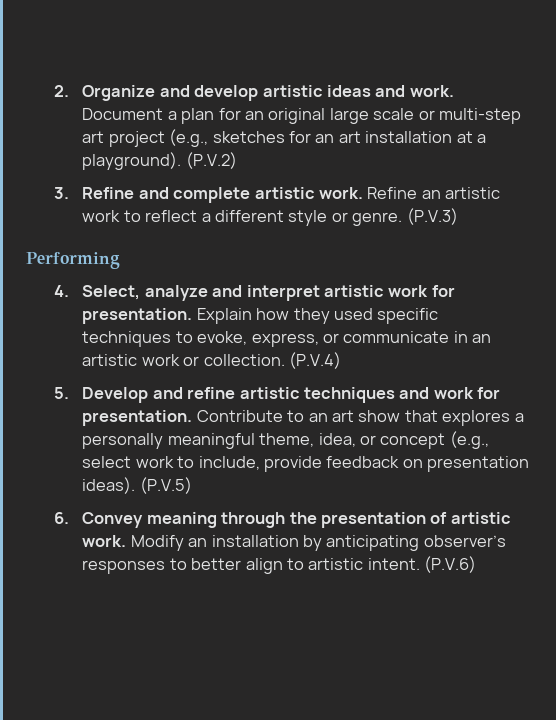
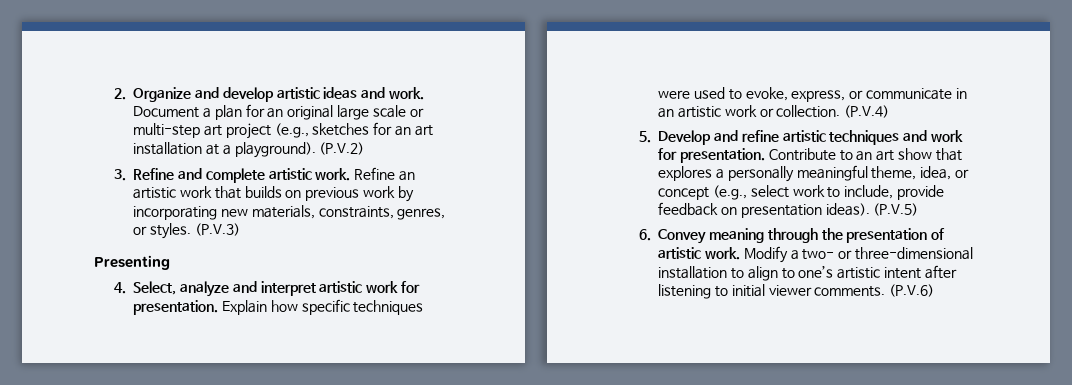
[123,210,403,226] to reflect a different style or genre. -> [214,186,414,202] [133,205,446,220] [133,223,192,239] that builds on previous work by incorporating new materials, constraints, genres, or styles.
[26,252,120,269] Performing -> [94,255,170,270] Presenting
[293,308,439,324] [82,331,172,347] they used specific techniques -> [301,299,424,315] [658,87,726,99] specific techniques were used
[188,535,506,551] [82,558,420,574] an installation by anticipating observer’s responses to better align to artistic intent. -> [790,247,973,260] [658,265,957,281] [658,284,886,299] a two- or three-dimensional installation to align to one’s artistic intent after listening to initial viewer comments.

